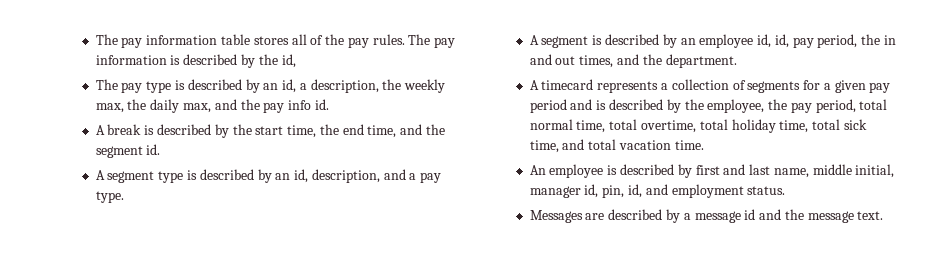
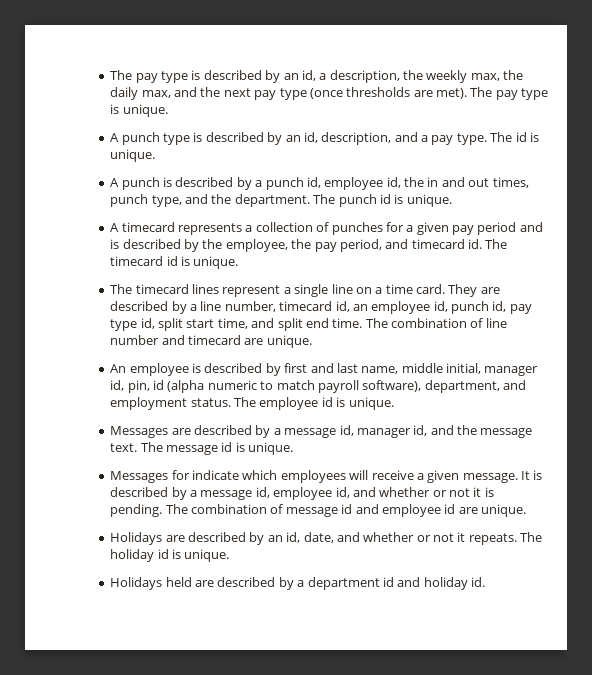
[95,34,456,48] [95,54,296,68] [95,79,143,93] The pay information table stores all of the pay rules. The pay information is described by the id, // The pay -> [110,70,158,83] The pay
[263,99,329,113] [95,124,445,138] [95,144,161,158] [95,170,155,183] pay info id. // A break is described by the start time, the end time, and the segment id. // A segment -> [223,87,549,100] [110,104,168,117] [110,132,160,145] next pay type (once thresholds are met). The pay type is unique. // A punch
[529,34,858,48] // A segment is described by an employee id, id, pay period, -> [490,132,539,142] [110,149,156,162] [110,177,401,190] The id is unique. // A punch is described by a punch id, employee id,
(614, 61) none -> [110,194,182,207] punch type,
(737, 61) none -> [313,194,452,207] The punch id is unique.
[747,81,801,93] segments -> [331,222,383,235] punches
[859,99,888,110] [529,119,867,133] [529,139,704,153] total normal time, total overtime, total holiday time, total sick time, and total vacation time. -> [385,239,508,249] [110,256,239,269] [110,284,500,297] [110,301,532,314] [110,318,507,331] [110,335,312,348] and timecard id. The timecard id is unique. // The timecard lines represent a single line on a time card. They are described by a line number, timecard id, an employee id, punch id, pay type id, split start time, and split end time. The combination of line number and timecard are unique.
[627,184,786,198] id, and employment status. -> [153,380,527,393] [110,397,394,410] id (alpha numeric to match payroll software), department, and employment status. The employee id is unique.
[744,209,756,220] id -> [339,425,428,438] id, manager id,
(884, 215) none -> [140,442,294,455] [110,470,543,483] [110,487,494,500] [110,504,527,517] [110,532,543,545] [110,549,230,562] [110,577,486,590] The message id is unique. // Messages for indicate which employees will receive a given message. It is described by a message id, employee id, and whether or not it is pending. The combination of message id and employee id are unique. // Holidays are described by an id, date, and whether or not it repeats. The holiday id is unique. // Holidays held are described by a department id and holiday id.

